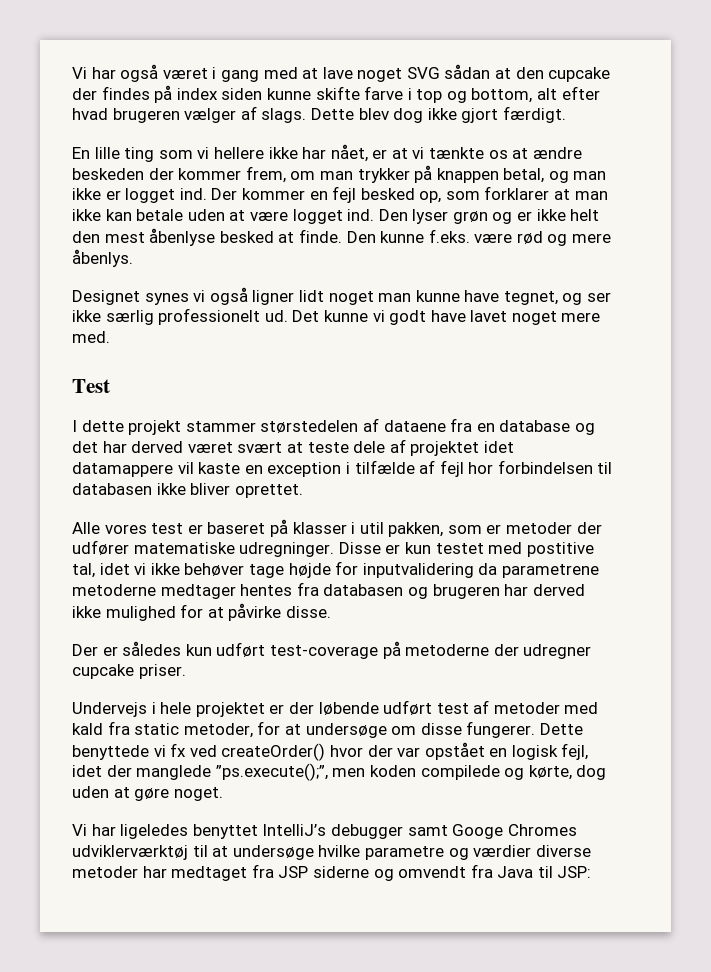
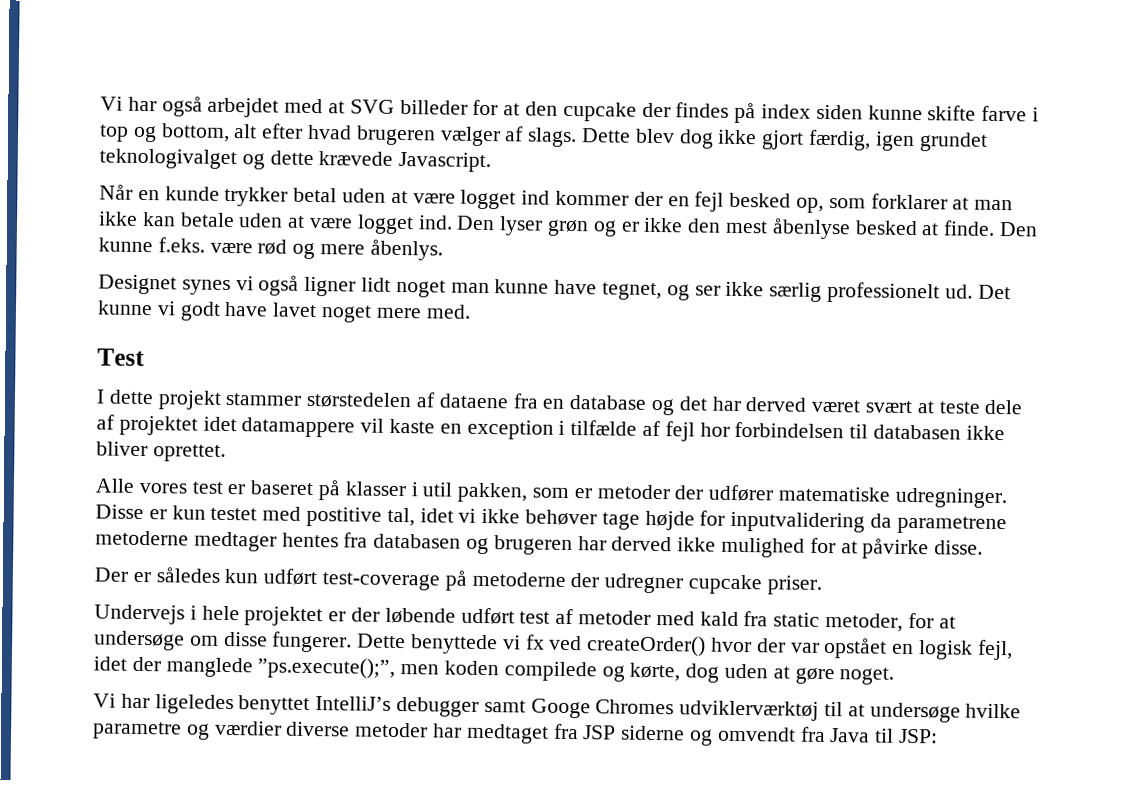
[162,64,491,82] været i gang med at lave noget SVG sådan -> [207,97,499,118] arbejdet med at SVG billeder for
[502,106,566,123] [72,144,582,162] [72,165,607,183] [72,188,305,203] færdigt. // En lille ting som vi hellere ikke har nået, er at vi tænkte os at ændre beskeden der kommer frem, om man trykker på knappen betal, og man ikke er logget ind. Der kommer -> [808,129,988,152] [99,148,492,173] [99,184,663,210] færdig, igen grundet teknologivalget og dette krævede Javascript. // Når en kunde trykker betal uden at være logget ind kommer der
[570,209,600,221] helt -> (684, 225) none

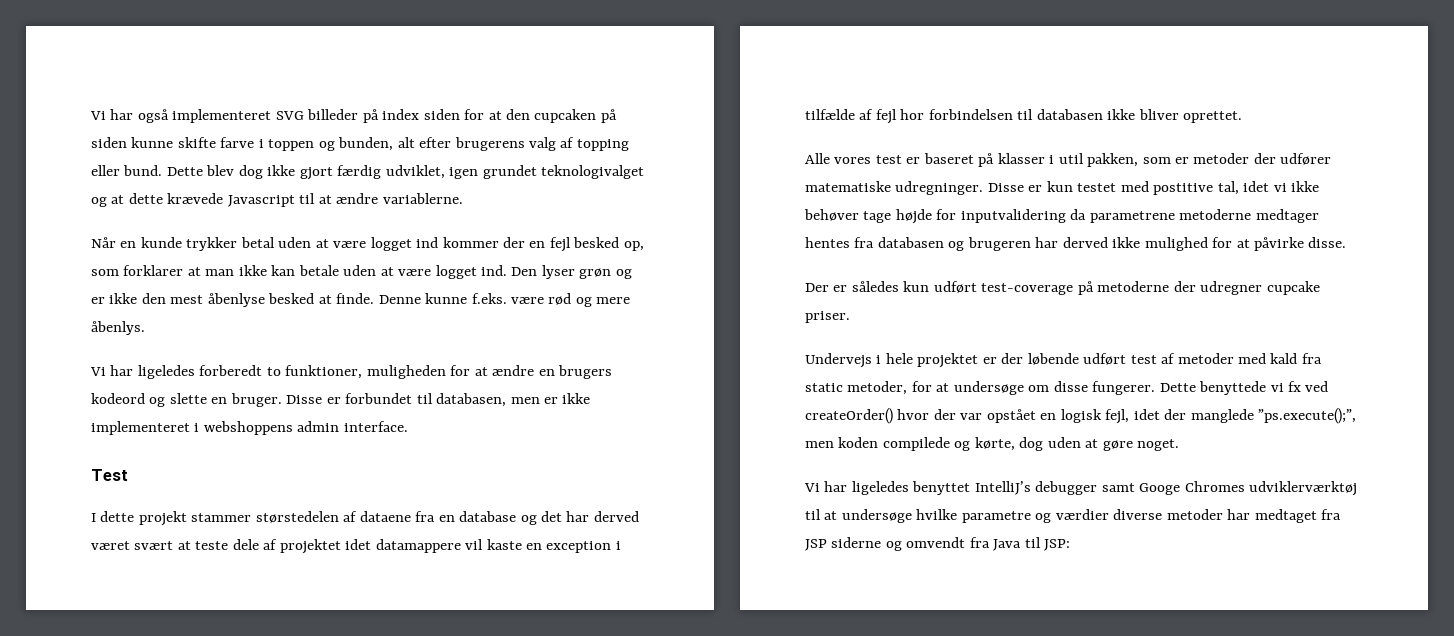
[207,97,812,124] arbejdet med at SVG billeder for at den cupcake der findes på index -> [172,109,617,123] implementeret SVG billeder på index siden for at den cupcaken på
[99,123,578,148] top og bottom, alt efter hvad brugeren vælger af slags. -> [268,137,629,151] [91,165,163,176] toppen og bunden, alt efter brugerens valg af topping eller bund.
[808,129,872,151] færdig, -> [337,165,445,179] færdig udviklet,
(265, 161) none -> [111,195,125,204] at
[398,151,492,173] Javascript. -> [227,193,463,207] Javascript til at ændre variablerne.
[999,222,1039,237] Den -> [378,295,421,304] Denne
[98,274,1011,304] [97,300,471,323] Designet synes vi også ligner lidt noget man kunne have tegnet, og ser ikke særlig professionelt ud. Det kunne vi godt have lavet noget mere med. -> [90,365,613,379] [91,393,591,407] [91,421,408,435] Vi har ligeledes forberedt to funktioner, muligheden for at ændre en brugers kodeord og slette en bruger. Disse er forbundet til databasen, men er ikke implementeret i webshoppens admin interface.

